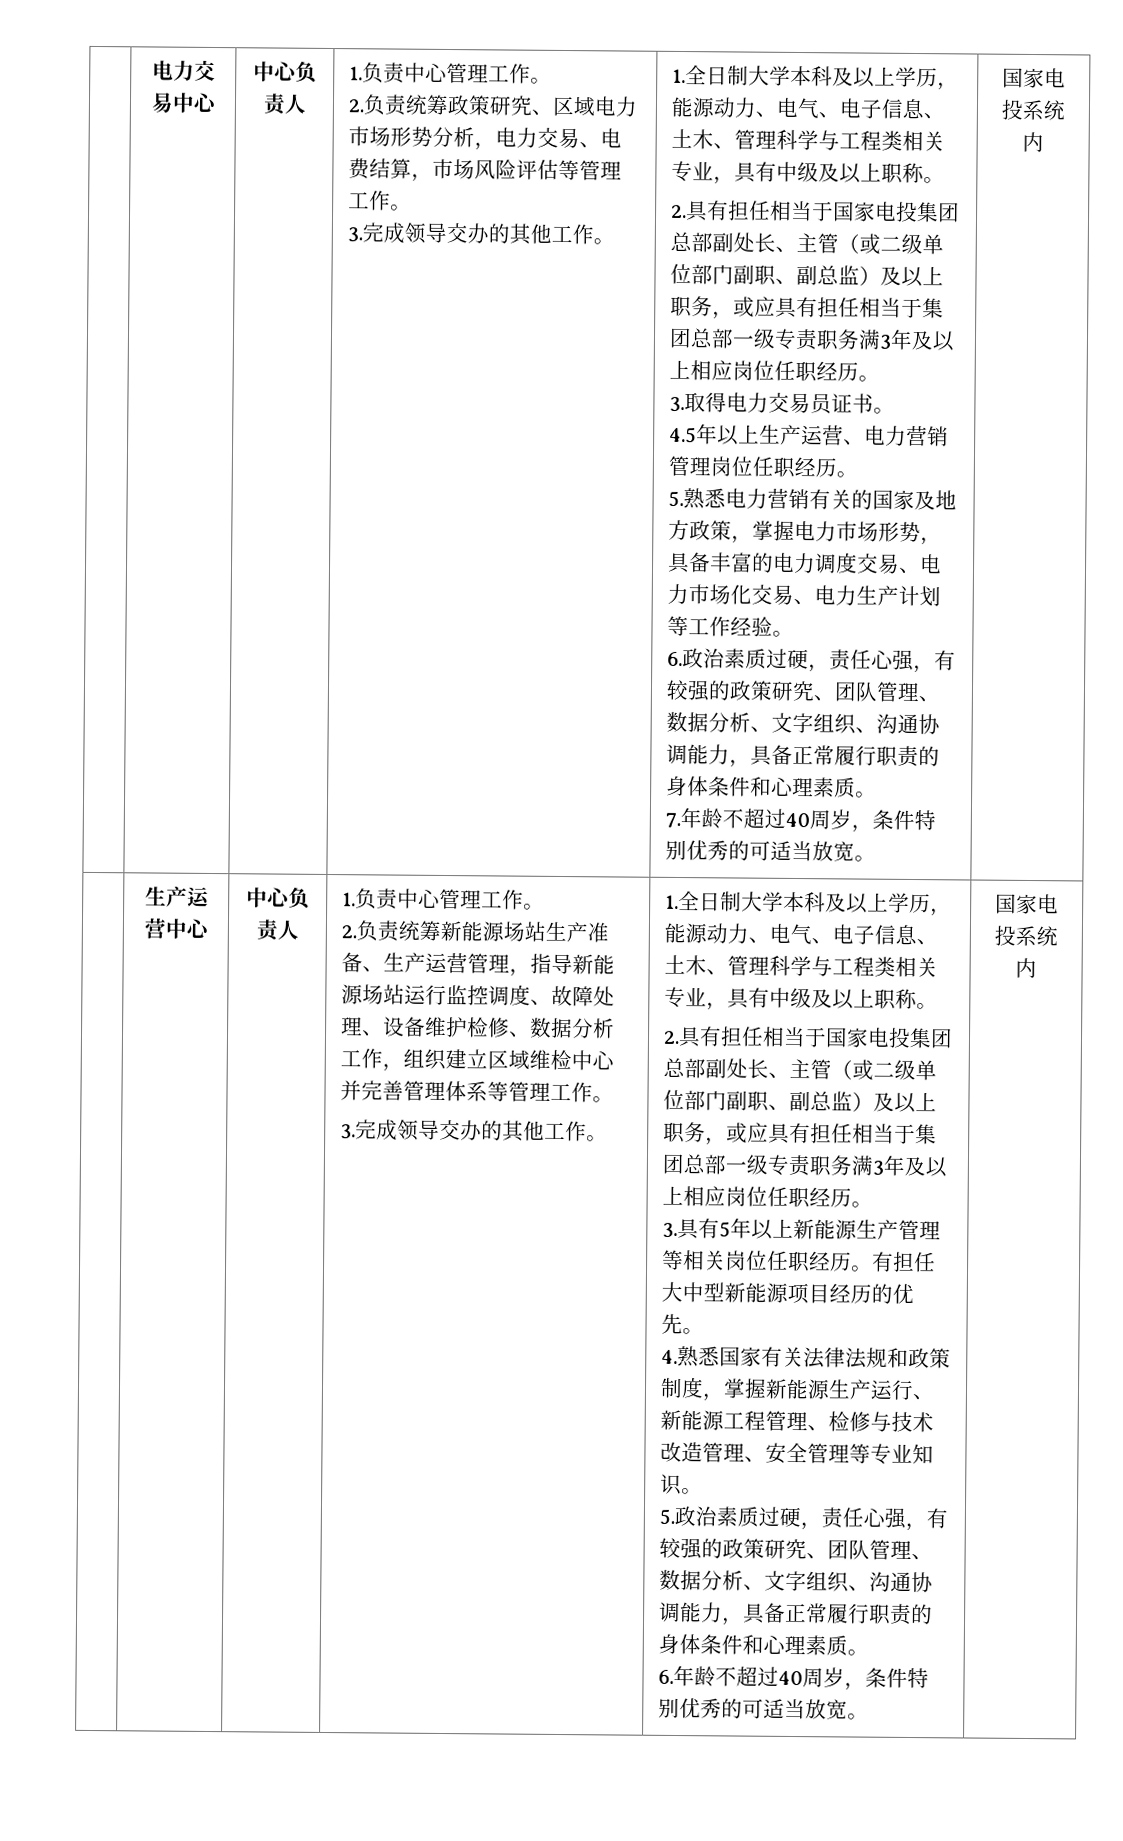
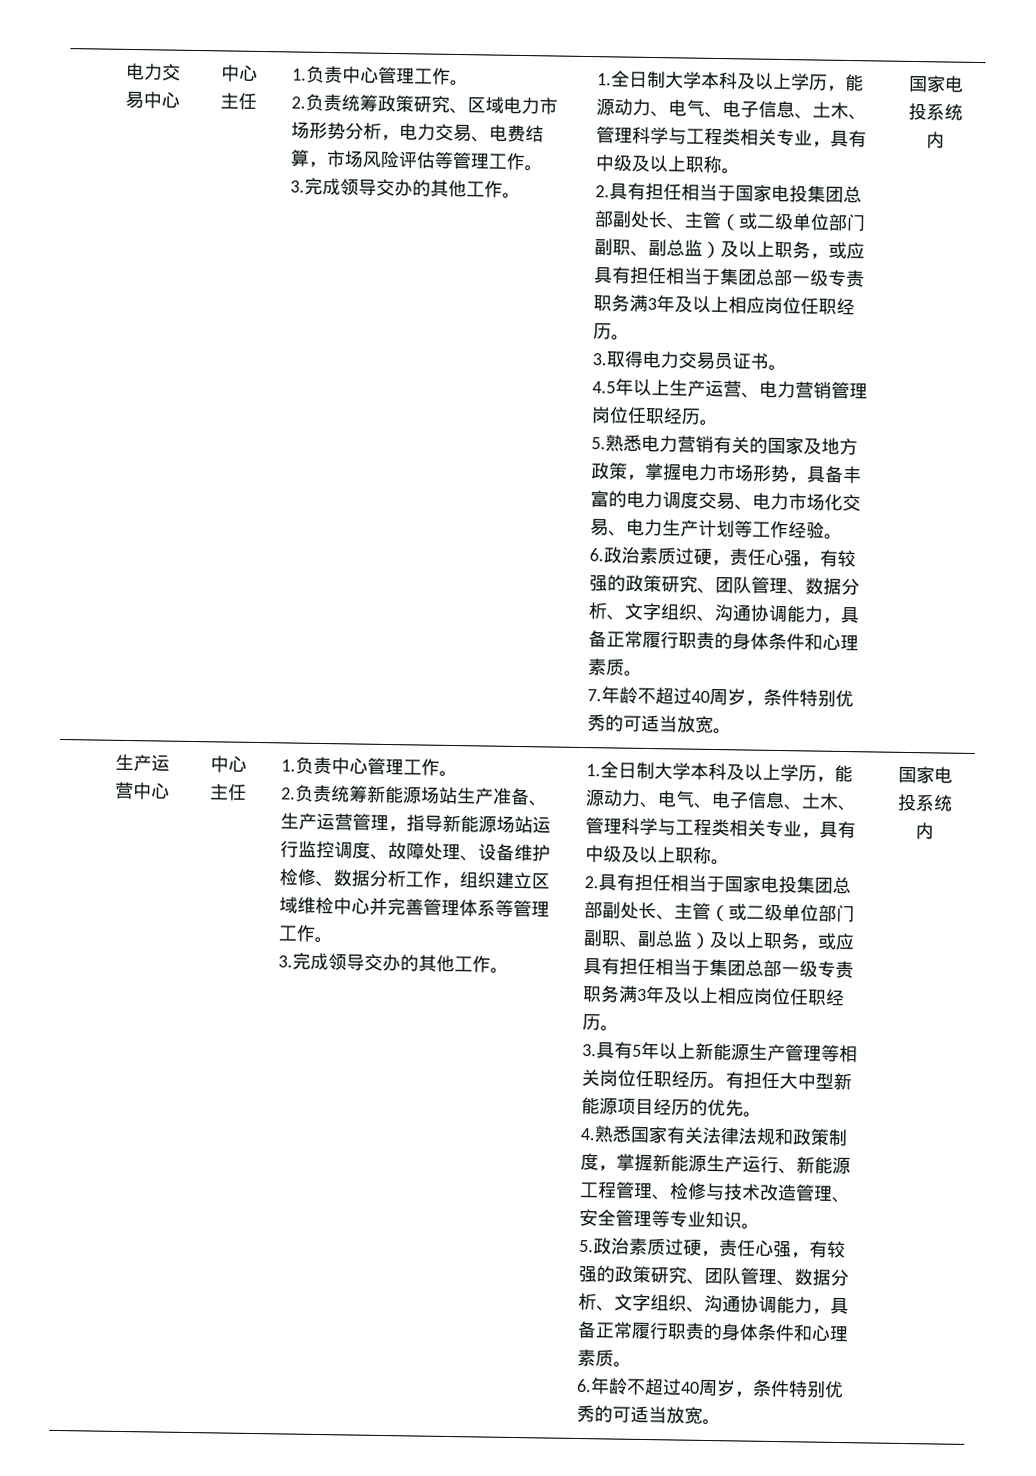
[295,61,317,83] [262,93,307,116] 负责人 -> [220,92,257,110] 主任
[288,887,310,909] [255,919,299,942] 负责人 -> [210,783,247,801] 主任

